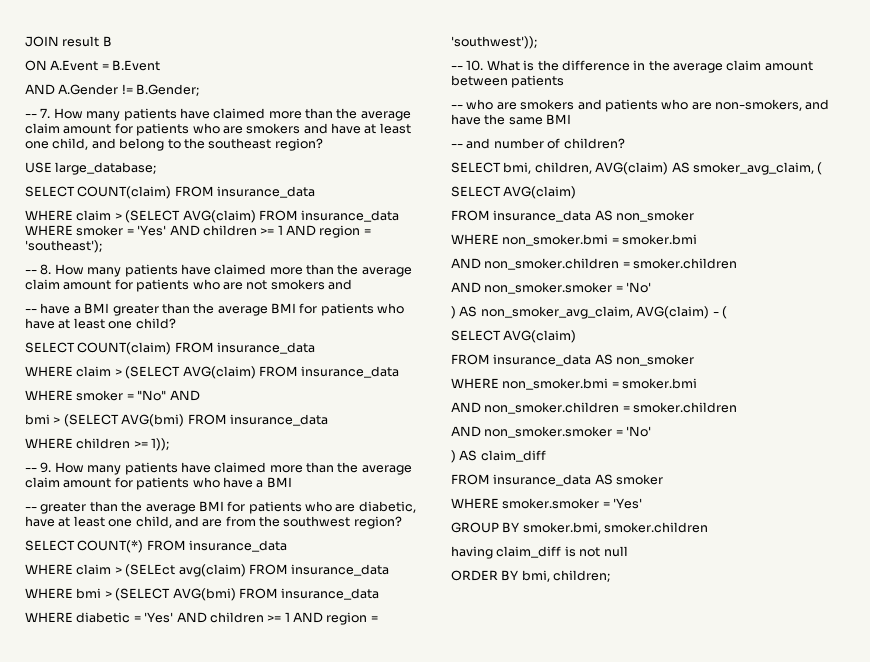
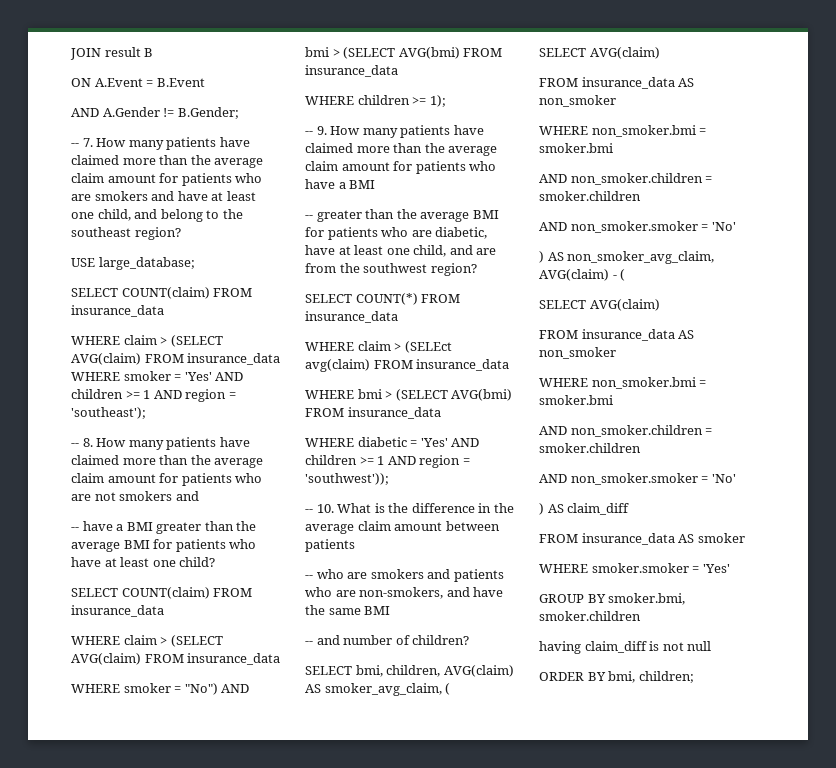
[137,390,167,401] "No" -> [184,683,218,695] "No")
[151,438,170,451] 1)); -> [429,95,446,107] 1);

